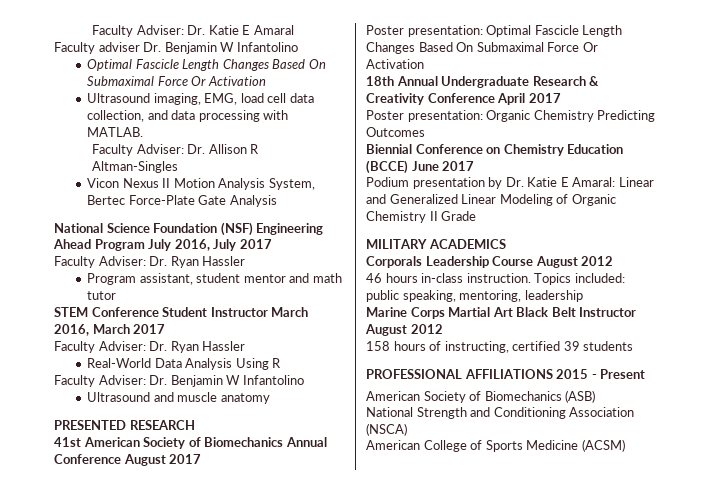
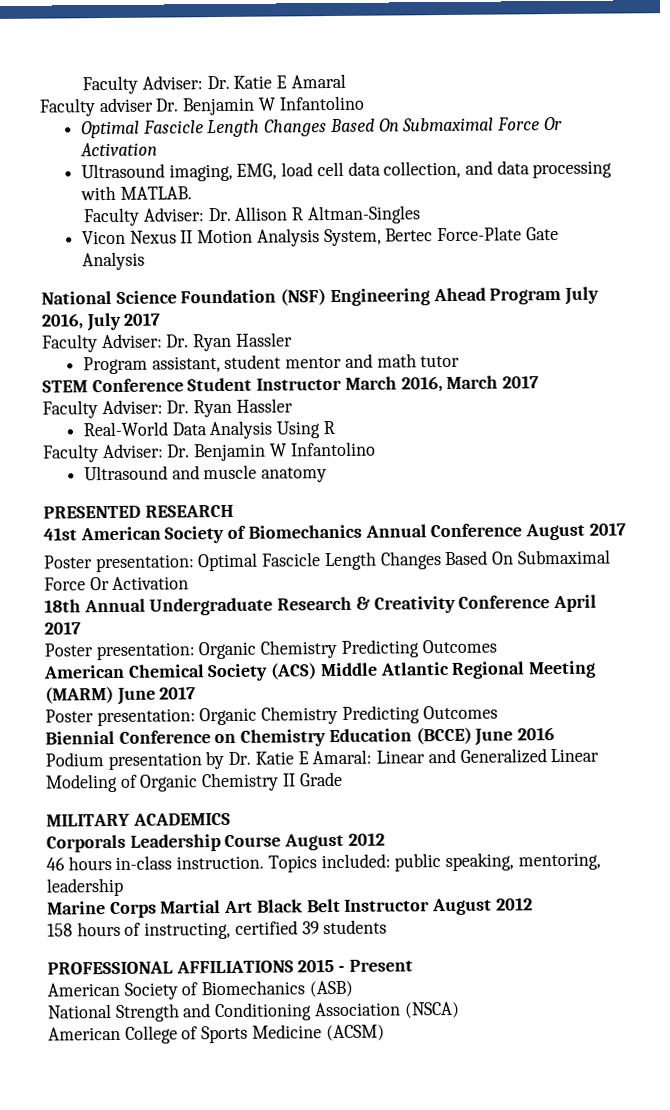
(425, 132) none -> [43,660,597,682] [45,685,197,705] [45,705,498,727] // American Chemical Society (ACS) Middle Atlantic Regional Meeting (MARM) June 2017 // Poster presentation: Organic Chemistry Predicting Outcomes
[442,161,475,171] 2017 -> [517,727,556,741] 2016

